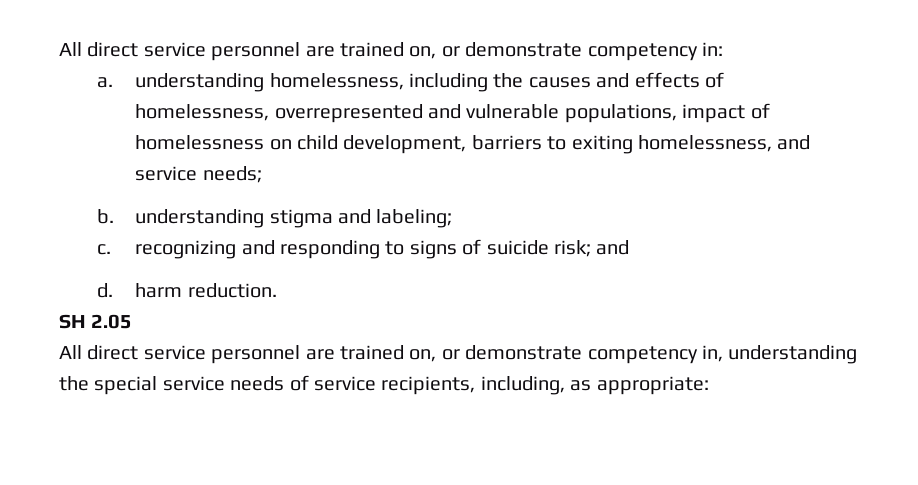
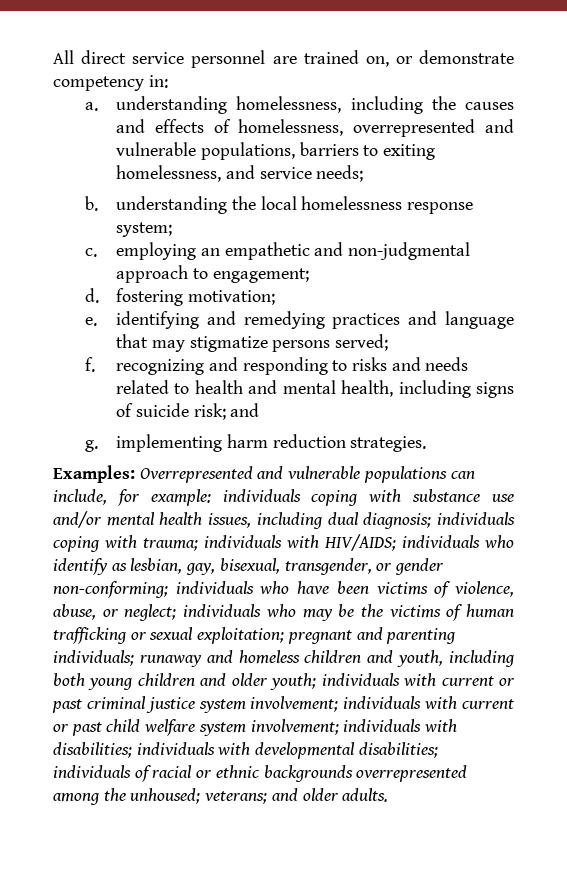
[682,103,770,123] [135,135,467,154] impact of homelessness on child development, -> (295, 151) none
[269,209,453,228] [97,240,405,259] stigma and labeling; // c. recognizing and responding to -> [231,196,473,214] [116,222,173,237] [84,242,470,260] [116,265,309,283] [84,288,275,306] [84,311,514,329] [116,334,388,352] [84,357,469,375] [116,380,471,398] the local homelessness response system; // c. employing an empathetic and non-judgmental approach to engagement; // d. fostering motivation; // e. identifying and remedying practices and language that may stigmatize persons served; // f. recognizing and responding to risks and needs related to health and mental health, including
[97,283,277,298] [59,314,133,329] [59,345,858,364] [59,375,709,395] d. harm reduction. // SH 2.05 // All direct service personnel are trained on, or demonstrate competency in, understanding the special service needs of service recipients, including, as appropriate: -> [84,434,427,452] [53,465,475,483] [53,489,514,506] [53,511,515,529] [53,534,514,552] [53,558,445,575] [53,581,514,598] [53,604,514,621] [53,627,456,644] [53,650,514,667] [53,673,516,690] [52,696,514,713] [53,719,458,736] [53,742,438,759] [53,765,468,782] [53,788,389,805] g. implementing harm reduction strategies. // Examples: Overrepresented and vulnerable populations can include, for example: individuals coping with substance use and/or mental health issues, including dual diagnosis; individuals coping with trauma; individuals with HIV/AIDS; individuals who identify as lesbian, gay, bisexual, transgender, or gender non-conforming; individuals who have been victims of violence, abuse, or neglect; individuals who may be the victims of human trafficking or sexual exploitation; pregnant and parenting individuals; runaway and homeless children and youth, including both young children and older youth; individuals with current or past criminal justice system involvement; individuals with current or past child welfare system involvement; individuals with disabilities; individuals with developmental disabilities; individuals of racial or ethnic backgrounds overrepresented among the unhoused; veterans; and older adults.

